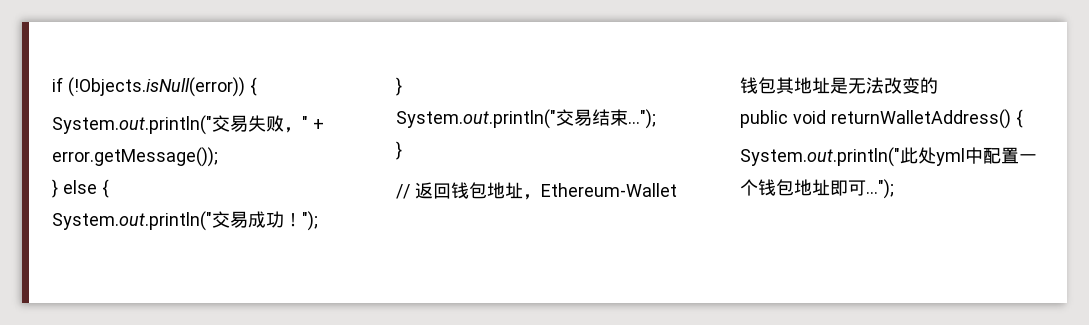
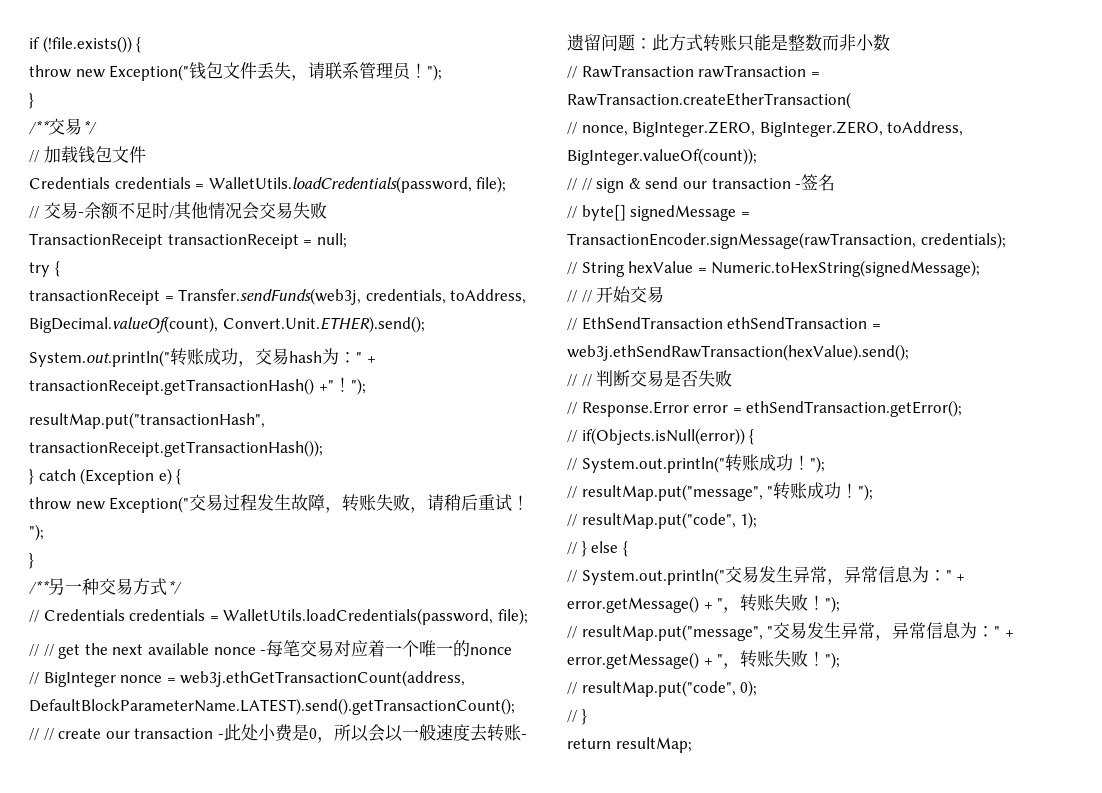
[67,77,257,97] [52,115,324,135] [52,147,218,167] [52,179,109,198] [52,211,318,231] [396,77,402,96] [396,109,656,129] [396,141,402,160] [396,182,677,200] [740,77,938,94] [740,109,1023,129] [740,147,1037,167] [740,179,894,199] (!Objects.isNull(error)) { // System.out.println("交易失败，" + error.getMessage()); // } else { // System.out.println("交易成功！"); // } // System.out.println("交易结束..."); // } // // 返回钱包地址，Ethereum-Wallet钱包其地址是无法改变的 // public void returnWalletAddress() { // System.out.println("此处yml中配置一个钱包地址即可..."); -> [42,36,142,53] [29,62,443,81] [29,93,34,109] [29,118,97,135] [29,146,146,164] [29,176,507,193] [29,201,327,220] [29,233,347,249] [29,261,60,277] [29,288,527,305] [29,316,425,333] [29,348,376,367] [29,377,366,395] [29,412,265,429] [29,440,323,457] [29,468,182,485] [29,494,530,513] [29,524,44,541] [29,553,34,569] [29,578,182,596] [29,608,528,625] [29,640,513,659] [29,670,466,687] [29,698,515,715] [29,724,527,743] [567,34,890,52] [567,65,820,78] [567,92,851,109] [567,121,964,137] [567,148,757,165] [567,174,836,193] [567,205,750,221] [567,232,1006,249] [567,260,981,277] [567,286,665,303] [567,317,881,330] [567,344,909,361] [567,370,733,387] [567,400,963,417] [567,428,755,445] [567,454,825,473] [567,482,874,501] [567,512,758,529] [567,541,628,557] [567,566,966,585] [567,594,841,613] [567,622,1014,641] [567,650,841,669] [567,680,758,697] [567,709,587,725] [567,737,692,753] (!file.exists()) { // throw new Exception("钱包文件丢失，请联系管理员！"); // } // /**交易*/ // // 加载钱包文件 // Credentials credentials = WalletUtils.loadCredentials(password, file); // // 交易-余额不足时/其他情况会交易失败 // TransactionReceipt transactionReceipt = null; // try { // transactionReceipt = Transfer.sendFunds(web3j, credentials, toAddress, BigDecimal.valueOf(count), Convert.Unit.ETHER).send(); // System.out.println("转账成功，交易hash为：" + transactionReceipt.getTransactionHash() +"！"); // resultMap.put("transactionHash", transactionReceipt.getTransactionHash()); // } catch (Exception e) { // throw new Exception("交易过程发生故障，转账失败，请稍后重试！"); // } // /**另一种交易方式*/ // // Credentials credentials = WalletUtils.loadCredentials(password, file); // // // get the next available nonce -每笔交易对应着一个唯一的nonce // // BigInteger nonce = web3j.ethGetTransactionCount(address, DefaultBlockParameterName.LATEST).send().getTransactionCount(); // // // create our transaction -此处小费是0，所以会以一般速度去转账-遗留问题：此方式转账只能是整数而非小数 // // RawTransaction rawTransaction = RawTransaction.createEtherTransaction( // // nonce, BigInteger.ZERO, BigInteger.ZERO, toAddress, BigInteger.valueOf(count)); // // // sign & send our transaction -签名 // // byte[] signedMessage = TransactionEncoder.signMessage(rawTransaction, credentials); // // String hexValue = Numeric.toHexString(signedMessage); // // // 开始交易 // // EthSendTransaction ethSendTransaction = web3j.ethSendRawTransaction(hexValue).send(); // // // 判断交易是否失败 // // Response.Error error = ethSendTransaction.getError(); // // if(Objects.isNull(error)) { // // System.out.println("转账成功！"); // // resultMap.put("message", "转账成功！"); // // resultMap.put("code", 1); // // } else { // // System.out.println("交易发生异常，异常信息为：" + error.getMessage() + "，转账失败！"); // // resultMap.put("message", "交易发生异常，异常信息为：" + error.getMessage() + "，转账失败！"); // // resultMap.put("code", 0); // // } // return resultMap;

